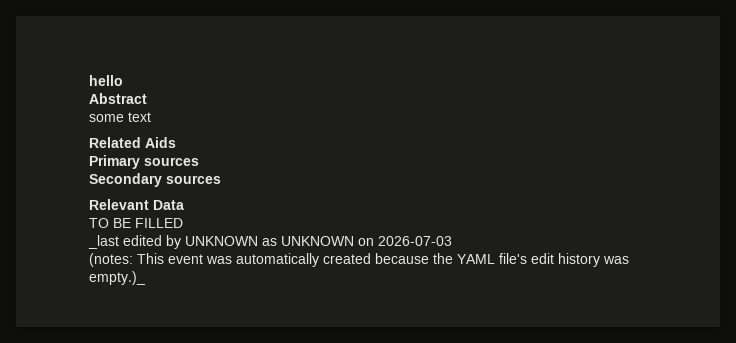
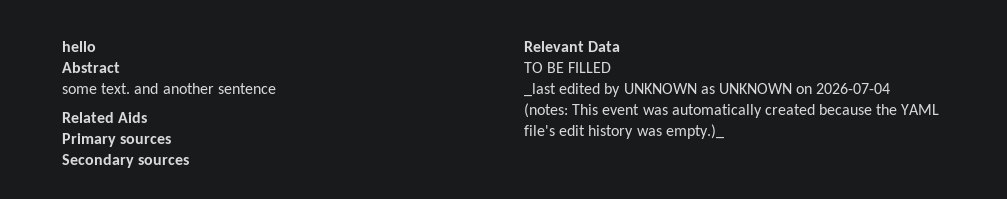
[128,112,151,122] text -> [101,83,276,94] text. and another sentence
[378,236,452,246] 2026-07-03 -> [816,83,891,94] 2026-07-04

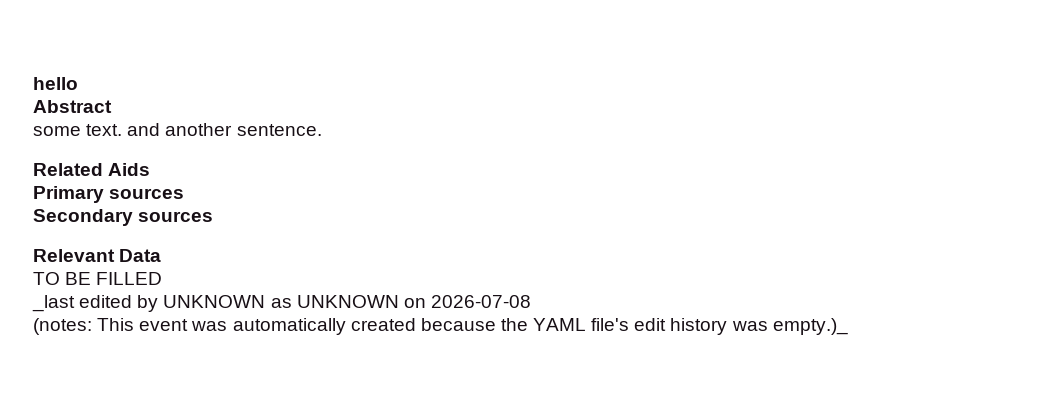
[217,83,276,94] sentence -> [236,124,322,136] sentence.
[816,83,891,94] 2026-07-04 -> [430,295,531,308] 2026-07-08

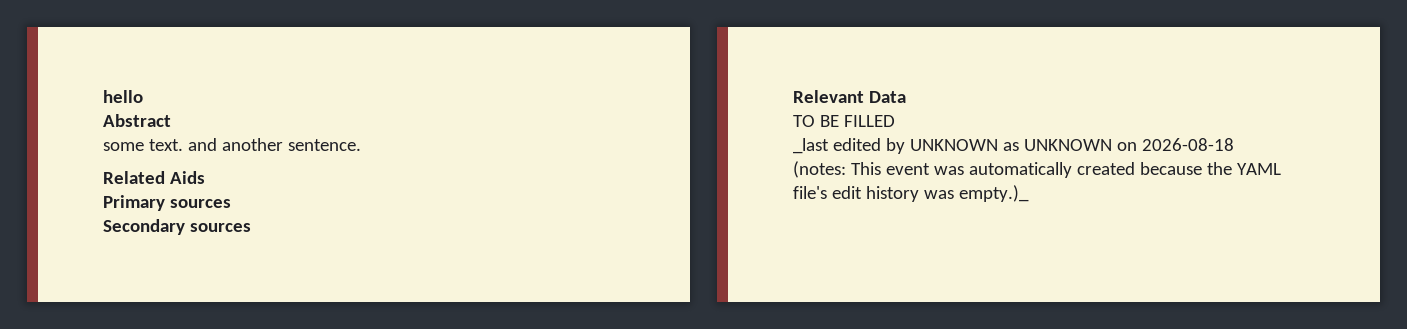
[430,295,531,308] 2026-07-08 -> [1141,138,1234,151] 2026-08-18

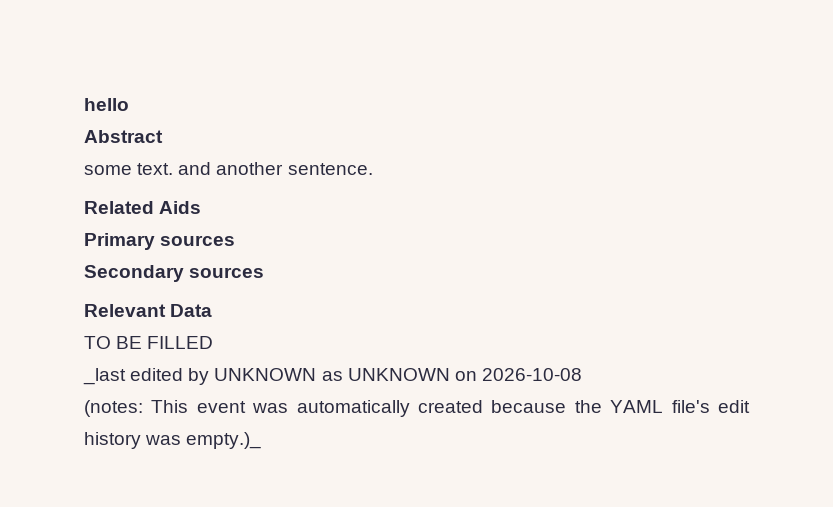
[1141,138,1234,151] 2026-08-18 -> [481,368,582,381] 2026-10-08

